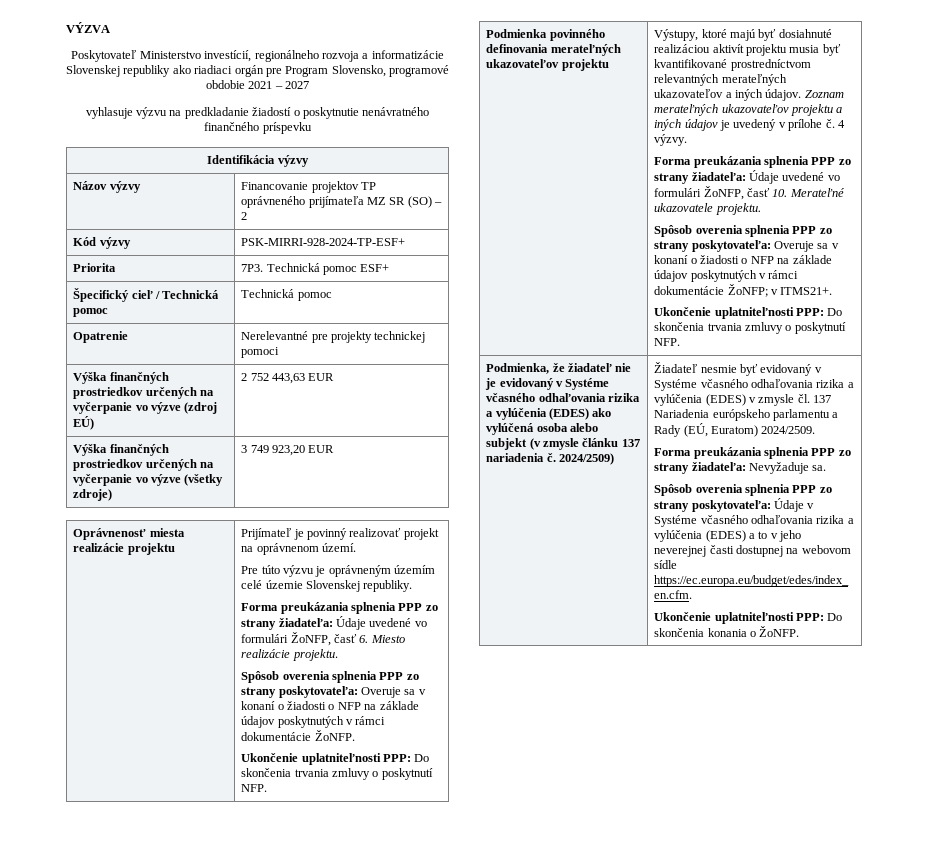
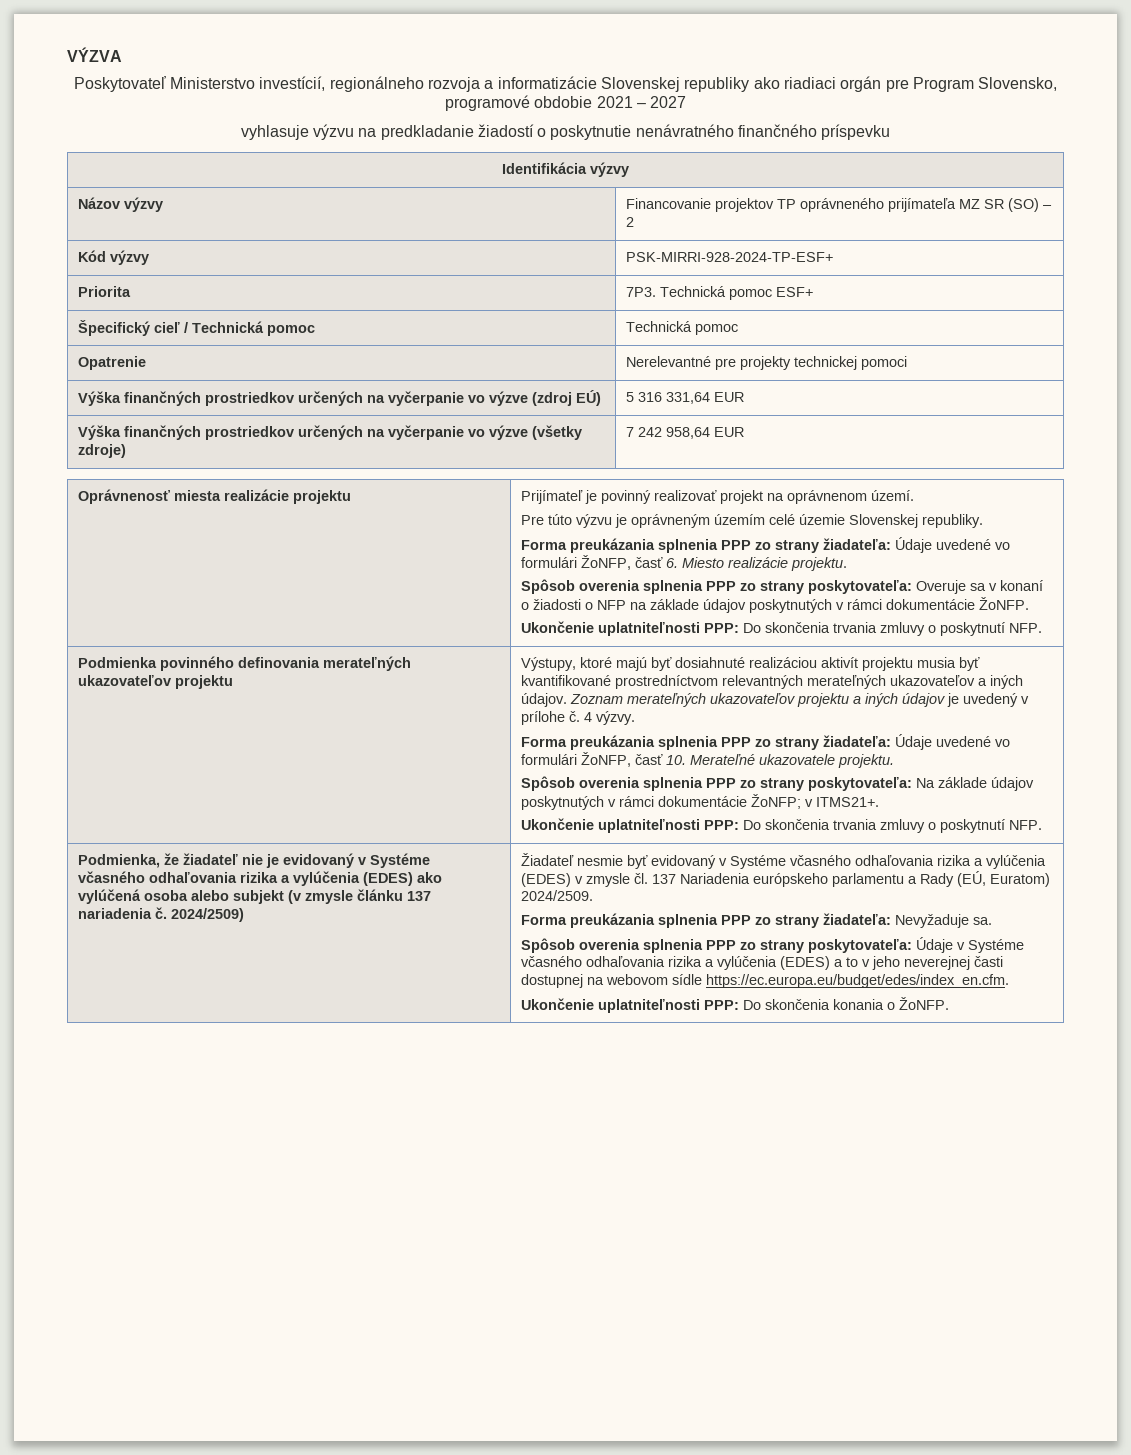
[241,373,306,384] 2 752 443,63 -> [625,392,710,404] 5 316 331,64
[241,445,306,456] 3 749 923,20 -> [625,427,710,439] 7 242 958,64
[774,241,839,252] [654,255,790,264] Overuje sa v konaní o žiadosti o NFP na -> [915,778,935,788] Na

